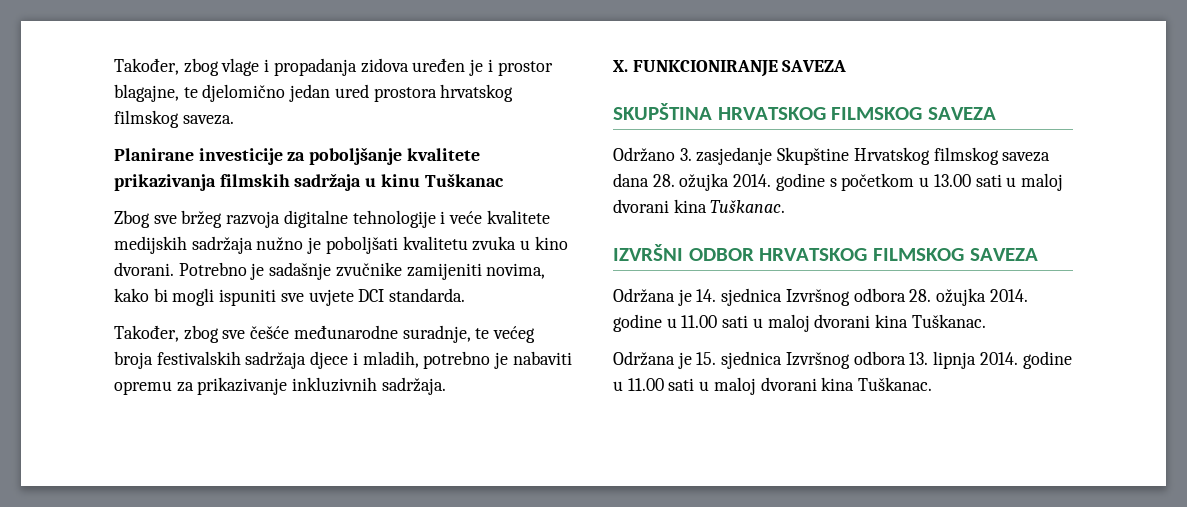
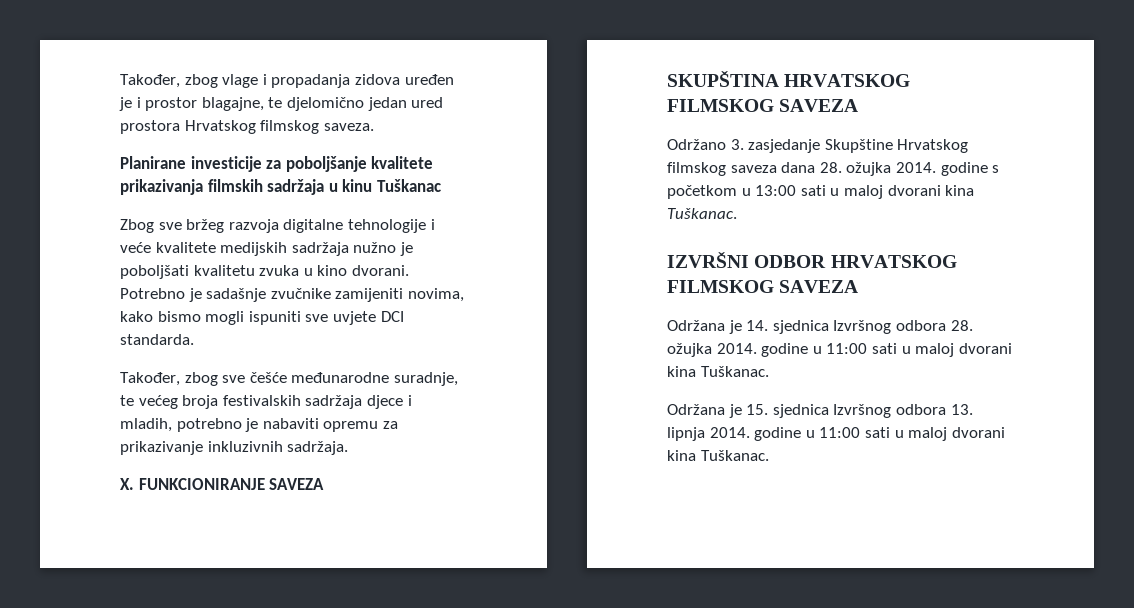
[440,84,514,102] hrvatskog -> [184,120,256,134] Hrvatskog
[153,288,168,302] bi -> [157,311,201,322] bismo
[933,174,971,187] 13.00 -> [755,185,797,196] 13:00
[681,315,718,328] 11.00 -> [826,343,868,354] 11:00
[627,378,664,391] 11.00 -> [819,427,861,438] 11:00

